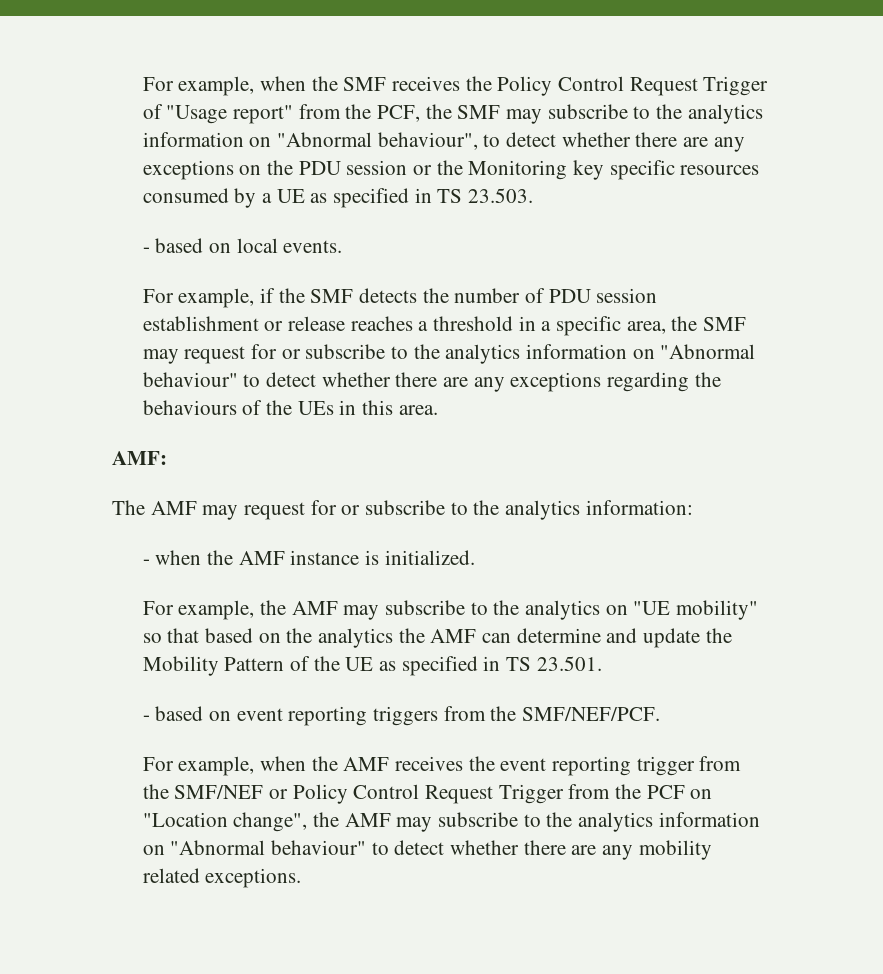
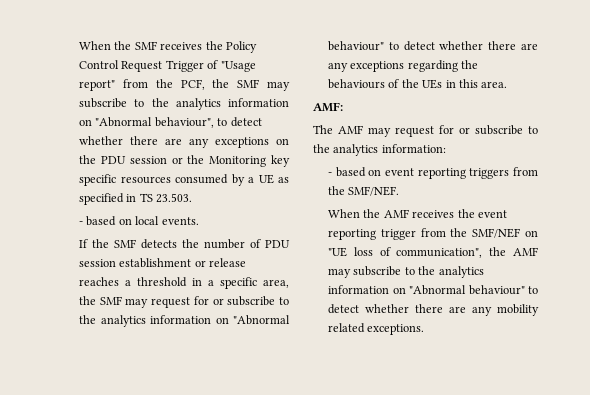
[142,76,306,96] For example, when -> [79,41,112,50] When
[142,288,275,308] For example, if -> [79,239,89,248] If
[142,550,475,565] [142,600,759,620] [142,628,732,648] [142,656,602,676] // - when the AMF instance is initialized. // For example, the AMF may subscribe to the analytics on "UE mobility" so that based on the analytics the AMF can determine and update the Mobility Pattern of the UE as specified in TS 23.501. -> (446, 148) none
[522,707,661,721] [142,756,306,776] SMF/NEF/PCF. // For example, when -> [348,186,400,196] [328,209,361,218] SMF/NEF. // When
[268,784,713,804] [142,812,308,832] or Policy Control Request Trigger from the PCF on "Location change", -> [525,230,538,237] [328,247,483,258] on "UE loss of communication",

